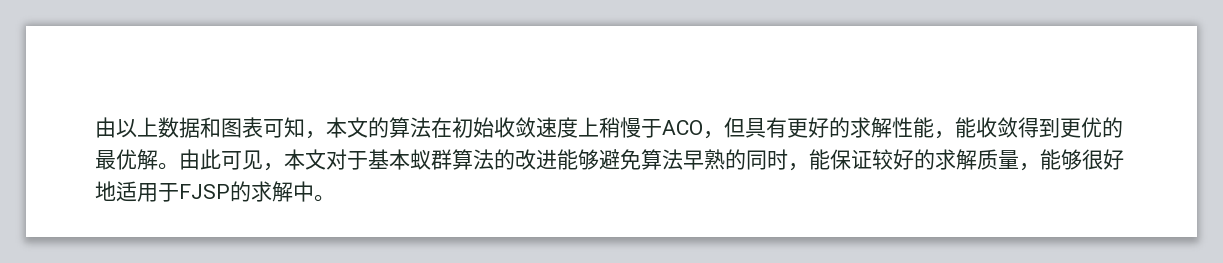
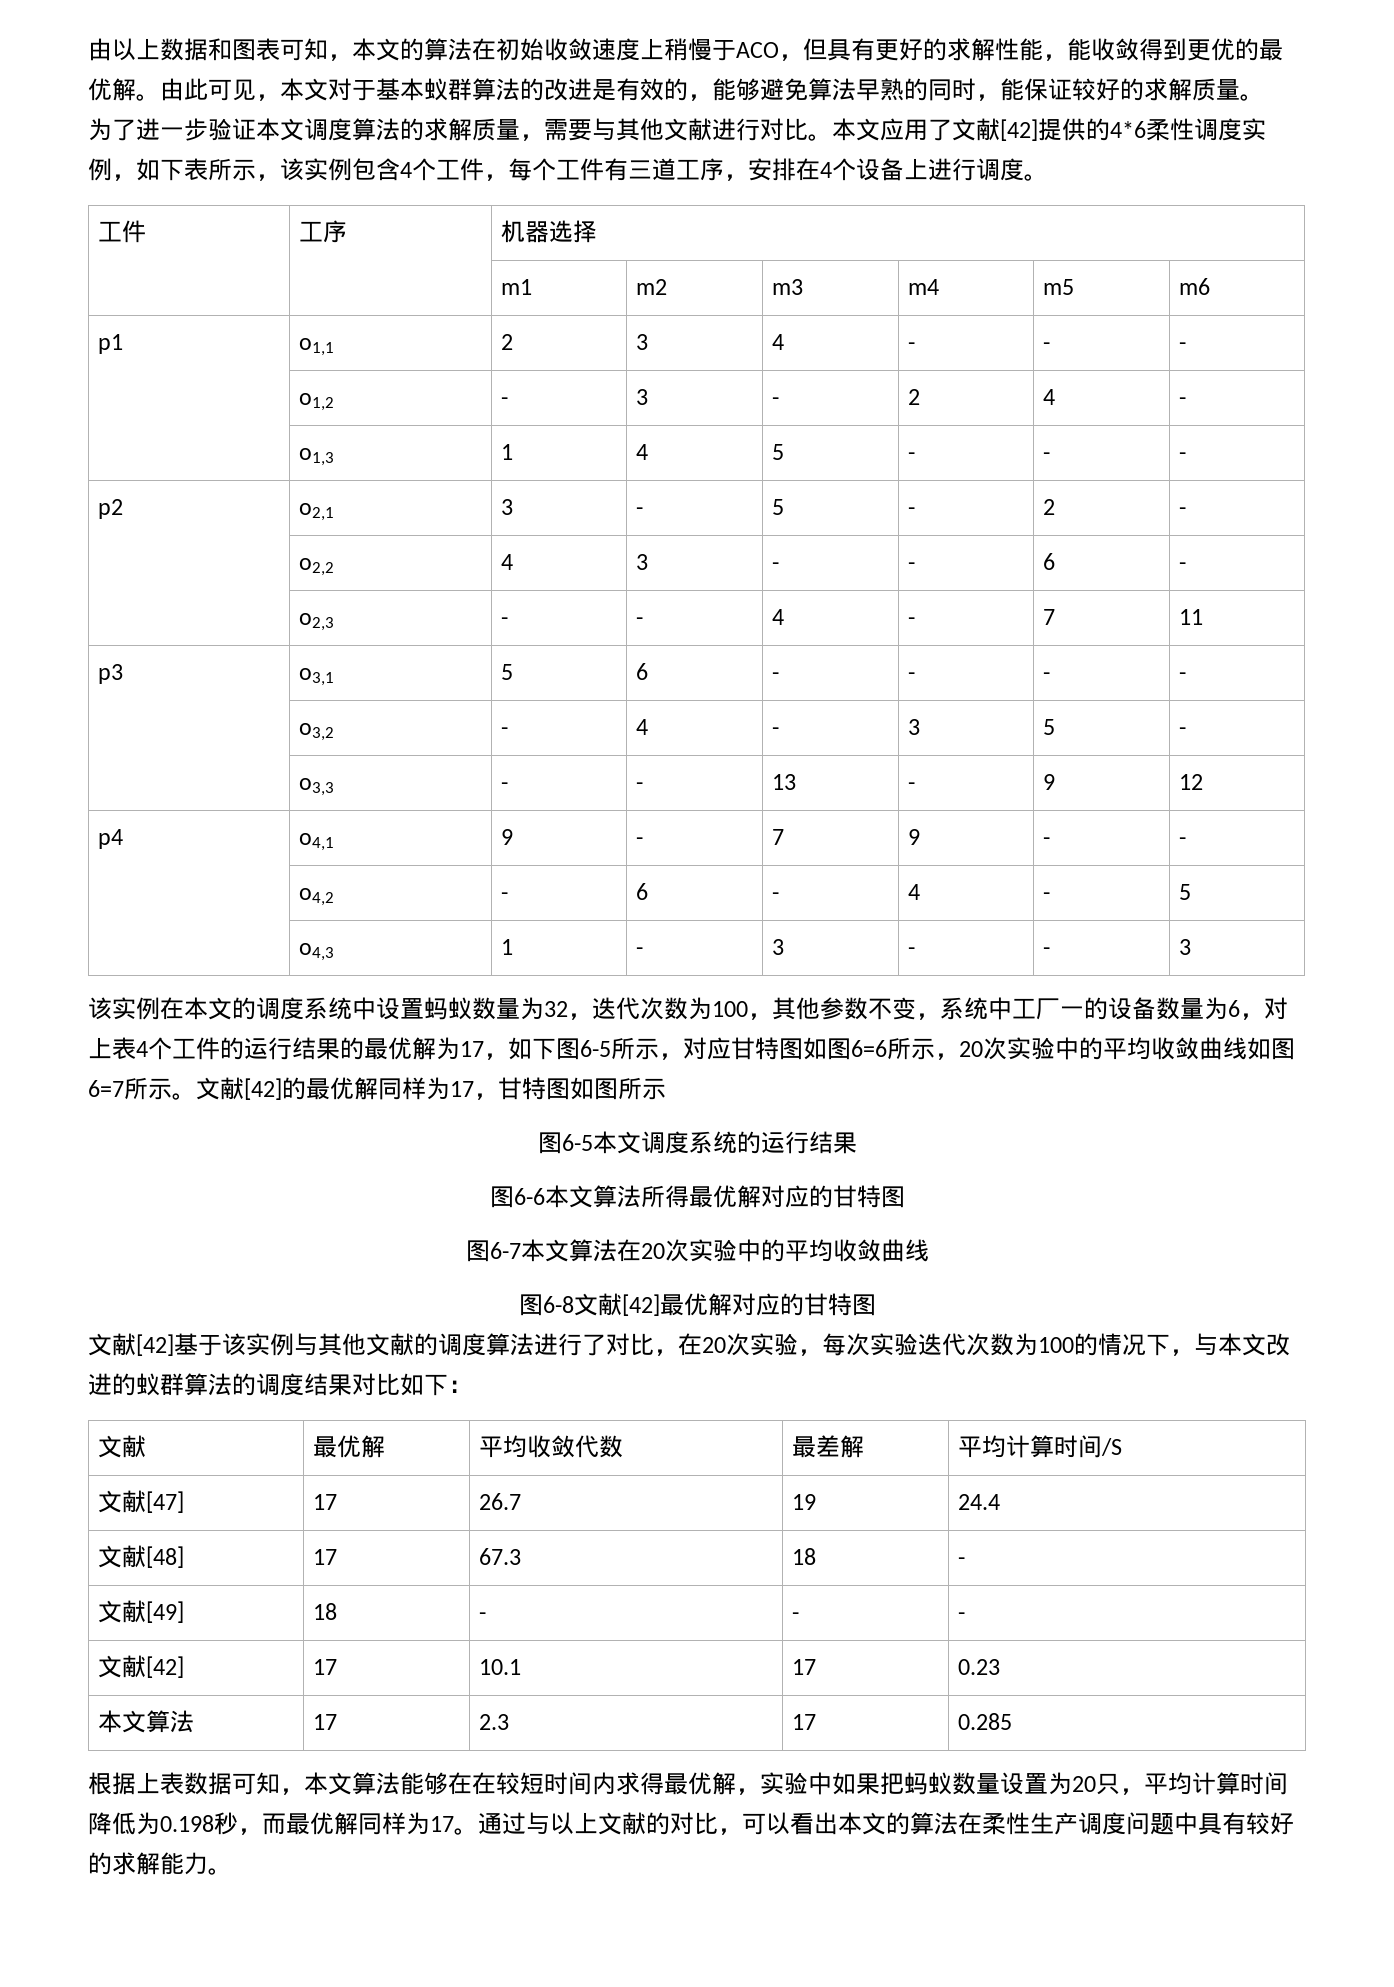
(557, 159) none -> [592,78,712,101] 是有效的，
[1019,149,1124,171] [95,181,314,202] ，能够很好地适用于FJSP的求解中 -> [1240,94,1264,101] [88,118,1266,141] [88,158,1048,181] [98,220,147,243] [299,220,348,243] [501,220,598,243] [501,279,533,295] [636,279,668,295] [772,279,804,295] [908,279,940,295] [1043,279,1075,295] [1179,278,1211,295] [98,334,124,354] [299,338,335,356] [501,334,514,350] [636,334,649,350] [772,334,785,350] [908,342,916,350] [1043,342,1051,350] [1179,342,1187,350] [299,393,335,411] [501,397,509,405] [636,389,649,405] [772,397,780,405] [908,389,921,405] [1043,389,1056,405] [1179,397,1187,405] [299,448,335,466] [501,444,514,460] [636,444,649,460] [772,444,785,460] [908,452,916,460] [1043,452,1051,460] [1179,452,1187,460] [98,499,124,519] [299,503,335,521] [501,499,514,515] [636,507,644,515] [772,499,785,515] [908,507,916,515] [1043,499,1056,515] [1179,507,1187,515] [299,558,335,576] [501,554,514,570] [636,554,649,570] [772,562,780,570] [908,562,916,570] [1043,553,1056,570] [1179,562,1187,570] [299,613,335,631] [501,617,509,625] [636,617,644,625] [772,609,785,625] [908,617,916,625] [1043,609,1056,625] [1179,609,1204,625] [98,664,124,684] [299,668,335,686] [501,664,514,680] [636,663,649,680] [772,672,780,680] [908,672,916,680] [1043,672,1051,680] [1179,672,1187,680] [299,723,335,741] [501,727,509,735] [636,719,649,735] [772,727,780,735] [908,719,921,735] [1043,719,1056,735] [1179,727,1187,735] [299,778,335,796] [501,782,509,790] [636,782,644,790] [772,774,797,790] [908,782,916,790] [1043,774,1056,790] [1179,774,1204,790] [98,829,124,849] [299,833,335,851] [501,829,514,845] [636,837,644,845] [772,829,785,845] [908,829,921,845] [1043,837,1051,845] [1179,837,1187,845] [299,888,335,906] [501,892,509,900] [636,883,649,900] [772,892,780,900] [908,884,921,900] [1043,892,1051,900] [1179,884,1192,900] [299,943,335,961] [501,939,514,955] [636,947,644,955] [772,939,785,955] [908,947,916,955] [1043,947,1051,955] [1179,939,1192,955] [88,997,1288,1020] [88,1037,1295,1060] [88,1077,666,1100] [537,1131,857,1154] [489,1185,905,1208] [465,1239,929,1262] [518,1293,876,1316] [88,1333,1290,1356] [88,1373,472,1396] [98,1435,147,1458] [313,1435,386,1458] [479,1435,624,1458] [792,1435,865,1458] [958,1435,1123,1458] [98,1490,185,1513] [313,1494,338,1510] [479,1493,522,1510] [792,1494,817,1510] [958,1494,1001,1510] [98,1545,185,1568] [313,1549,338,1565] [479,1548,522,1565] [792,1548,817,1565] [958,1557,966,1565] [98,1600,185,1623] [313,1603,338,1620] [479,1612,487,1620] [792,1612,800,1620] [958,1612,966,1620] [98,1655,185,1678] [313,1659,338,1675] [479,1659,522,1675] [792,1659,817,1675] [958,1659,1001,1675] [98,1710,195,1733] [313,1714,338,1730] [479,1714,510,1730] [792,1714,817,1730] [958,1713,1013,1730] [88,1772,1288,1795] [88,1812,1294,1835] [88,1852,208,1875] 。 // 为了进一步验证本文调度算法的求解质量，需要与其他文献进行对比。本文应用了文献[42]提供的4*6柔性调度实例，如下表所示，该实例包含4个工件，每个工件有三道工序，安排在4个设备上进行调度。 // 工件 | 工序 | 机器选择 // | | m1 | m2 | m3 | m4 | m5 | m6 // p1 | o1,1 | 2 | 3 | 4 | - | - | - // | o1,2 | - | 3 | - | 2 | 4 | - // | o1,3 | 1 | 4 | 5 | - | - | - // p2 | o2,1 | 3 | - | 5 | - | 2 | - // | o2,2 | 4 | 3 | - | - | 6 | - // | o2,3 | - | - | 4 | - | 7 | 11 // p3 | o3,1 | 5 | 6 | - | - | - | - // | o3,2 | - | 4 | - | 3 | 5 | - // | o3,3 | - | - | 13 | - | 9 | 12 // p4 | o4,1 | 9 | - | 7 | 9 | - | - // | o4,2 | - | 6 | - | 4 | - | 5 // | o4,3 | 1 | - | 3 | - | - | 3 // 该实例在本文的调度系统中设置蚂蚁数量为32，迭代次数为100，其他参数不变，系统中工厂一的设备数量为6，对上表4个工件的运行结果的最优解为17，如下图6-5所示，对应甘特图如图6=6所示，20次实验中的平均收敛曲线如图6=7所示。文献[42]的最优解同样为17，甘特图如图所示 // 图6-5本文调度系统的运行结果 // 图6-6本文算法所得最优解对应的甘特图 // 图6-7本文算法在20次实验中的平均收敛曲线 // 图6-8文献[42]最优解对应的甘特图 // 文献[42]基于该实例与其他文献的调度算法进行了对比，在20次实验，每次实验迭代次数为100的情况下，与本文改进的蚁群算法的调度结果对比如下： // 文献 | 最优解 | 平均收敛代数 | 最差解 | 平均计算时间/S // 文献[47] | 17 | 26.7 | 19 | 24.4 // 文献[48] | 17 | 67.3 | 18 | - // 文献[49] | 18 | - | - | - // 文献[42] | 17 | 10.1 | 17 | 0.23 // 本文算法 | 17 | 2.3 | 17 | 0.285 // 根据上表数据可知，本文算法能够在在较短时间内求得最优解，实验中如果把蚂蚁数量设置为20只，平均计算时间降低为0.198秒，而最优解同样为17。通过与以上文献的对比，可以看出本文的算法在柔性生产调度问题中具有较好的求解能力

